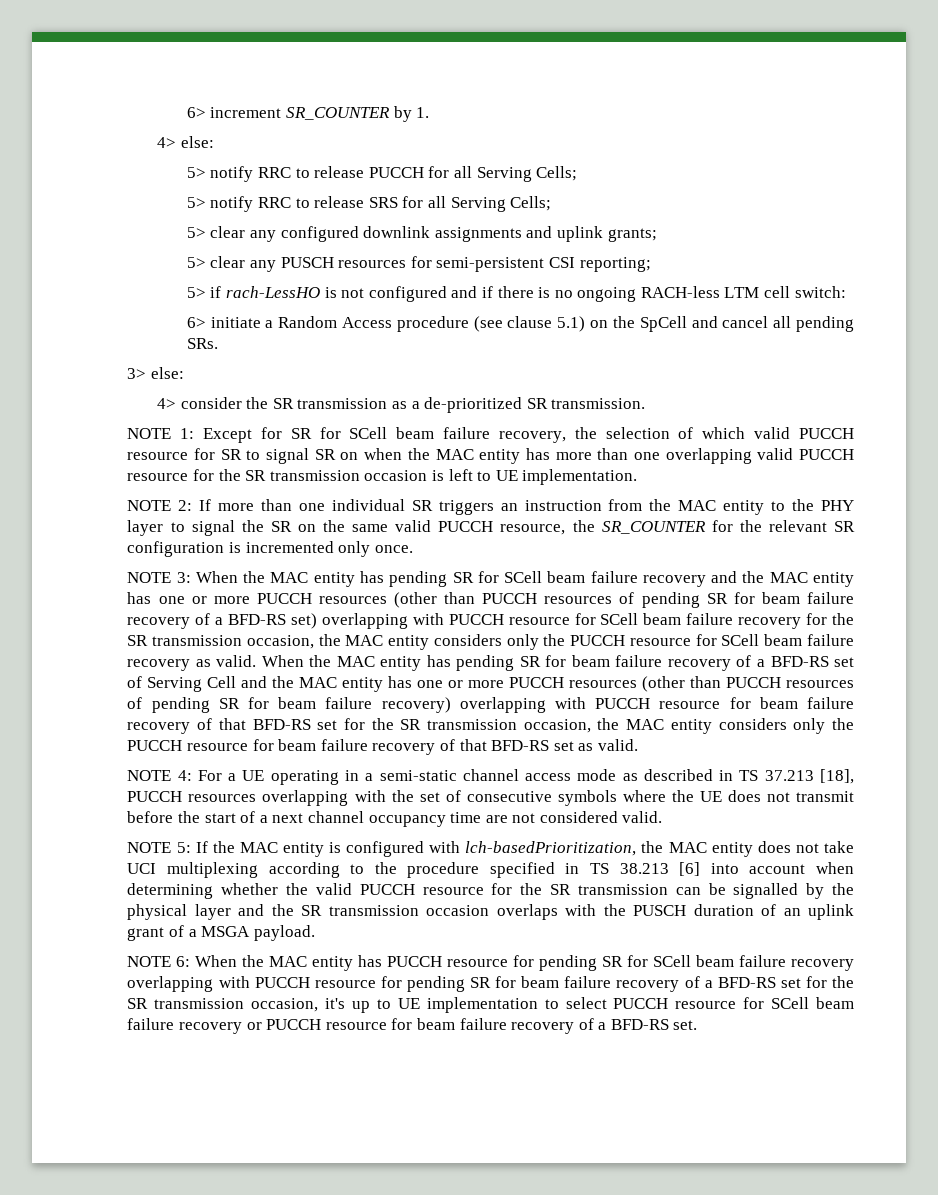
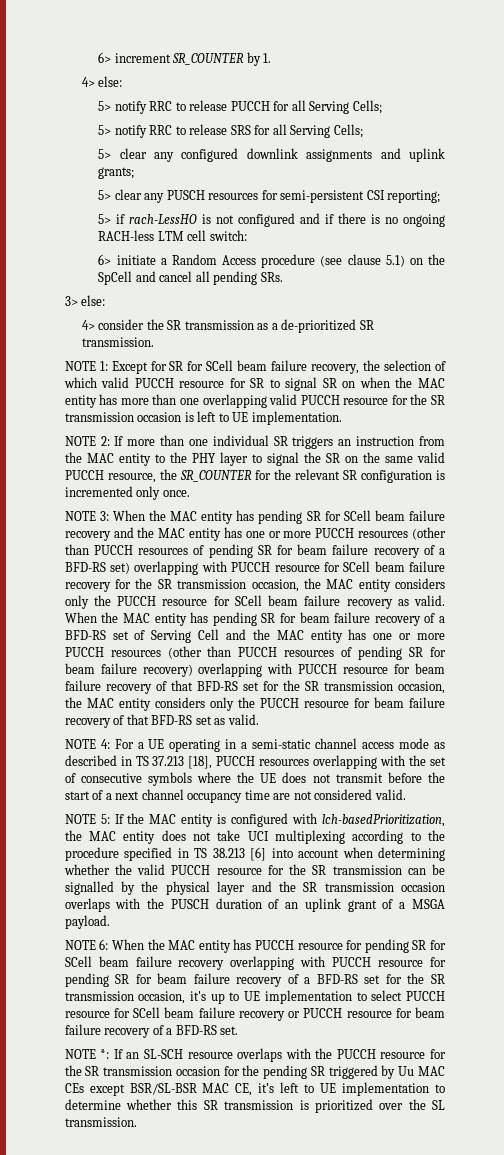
(698, 1025) none -> [64,1048,446,1062] [64,1065,445,1079] [64,1082,446,1096] [64,1099,445,1113] [64,1117,137,1127] // NOTE *: If an SL-SCH resource overlaps with the PUCCH resource for the SR transmission occasion for the pending SR triggered by Uu MAC CEs except BSR/SL-BSR MAC CE, it’s left to UE implementation to determine whether this SR transmission is prioritized over the SL transmission.

